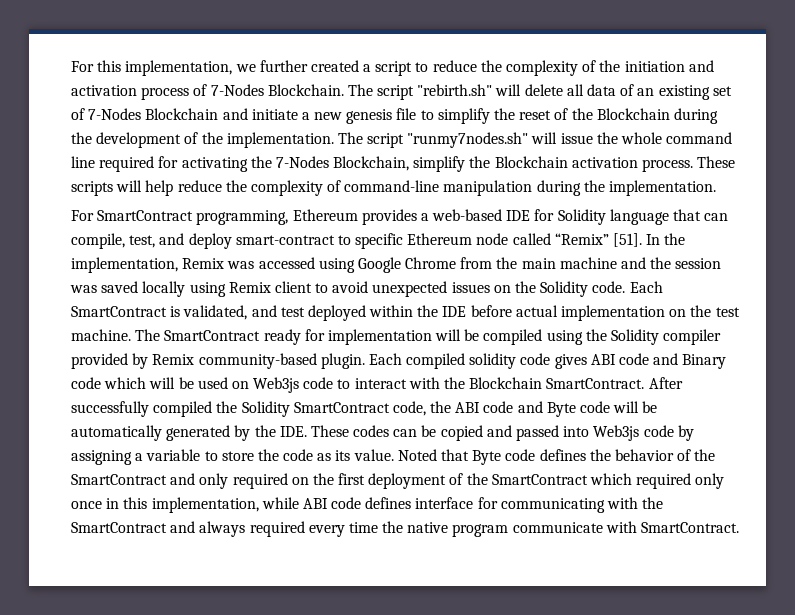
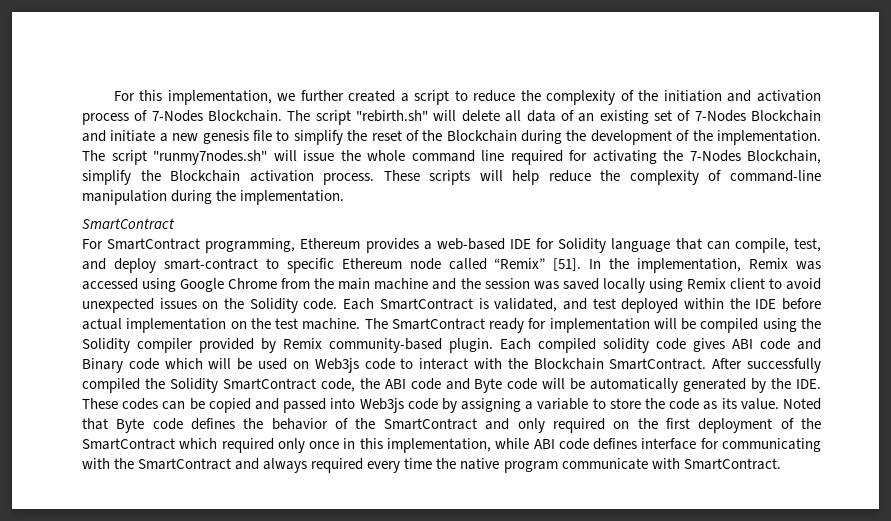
(717, 188) none -> [82,218,175,229] // SmartContract

